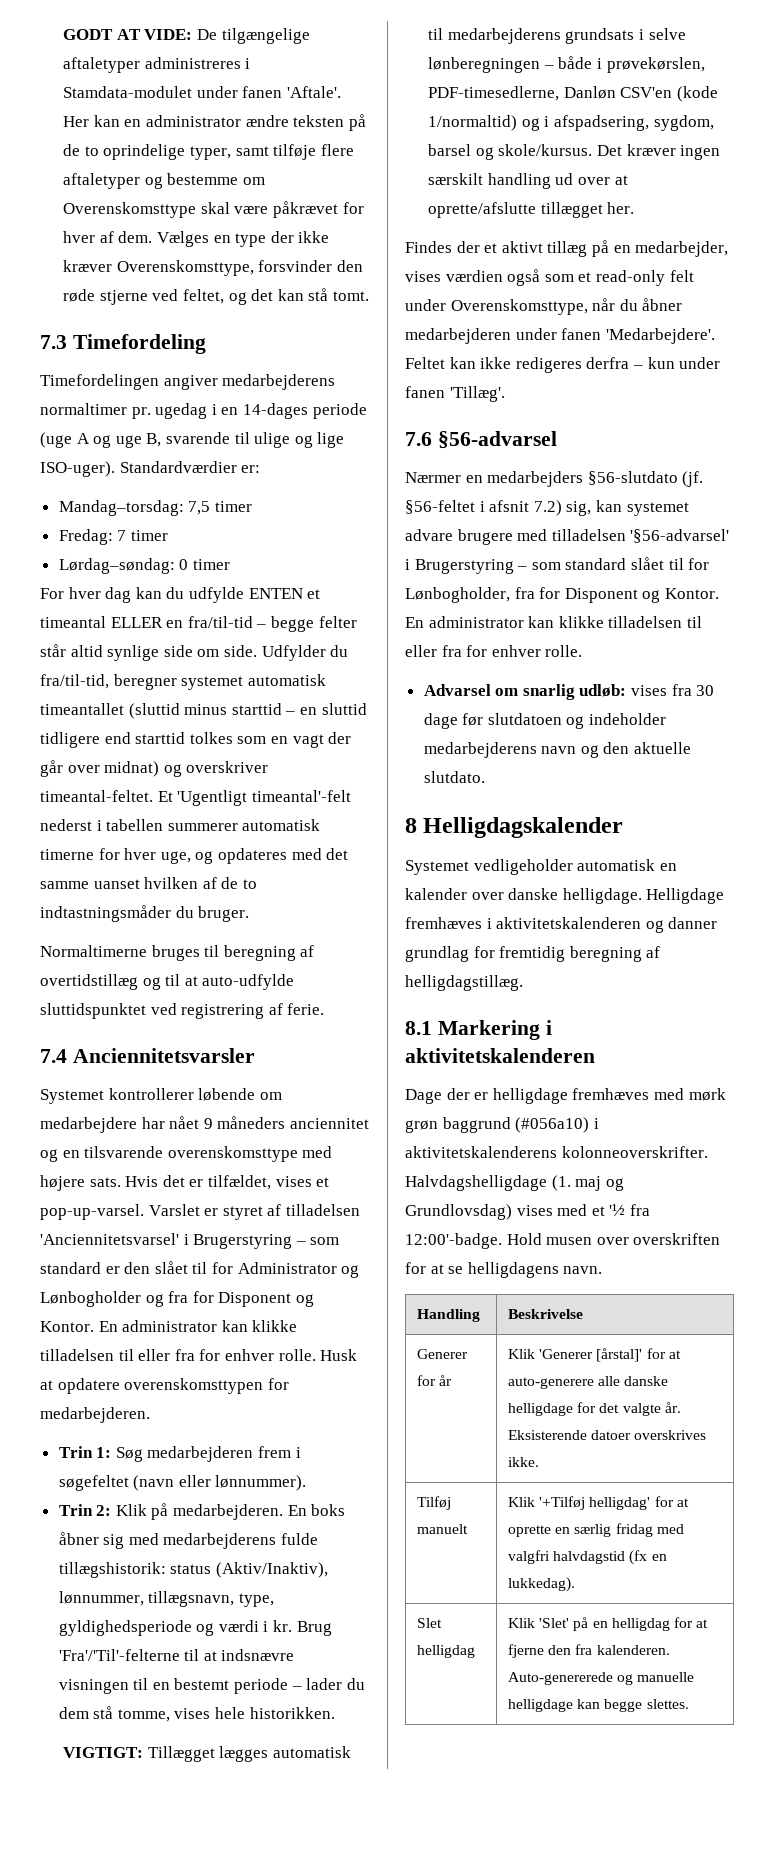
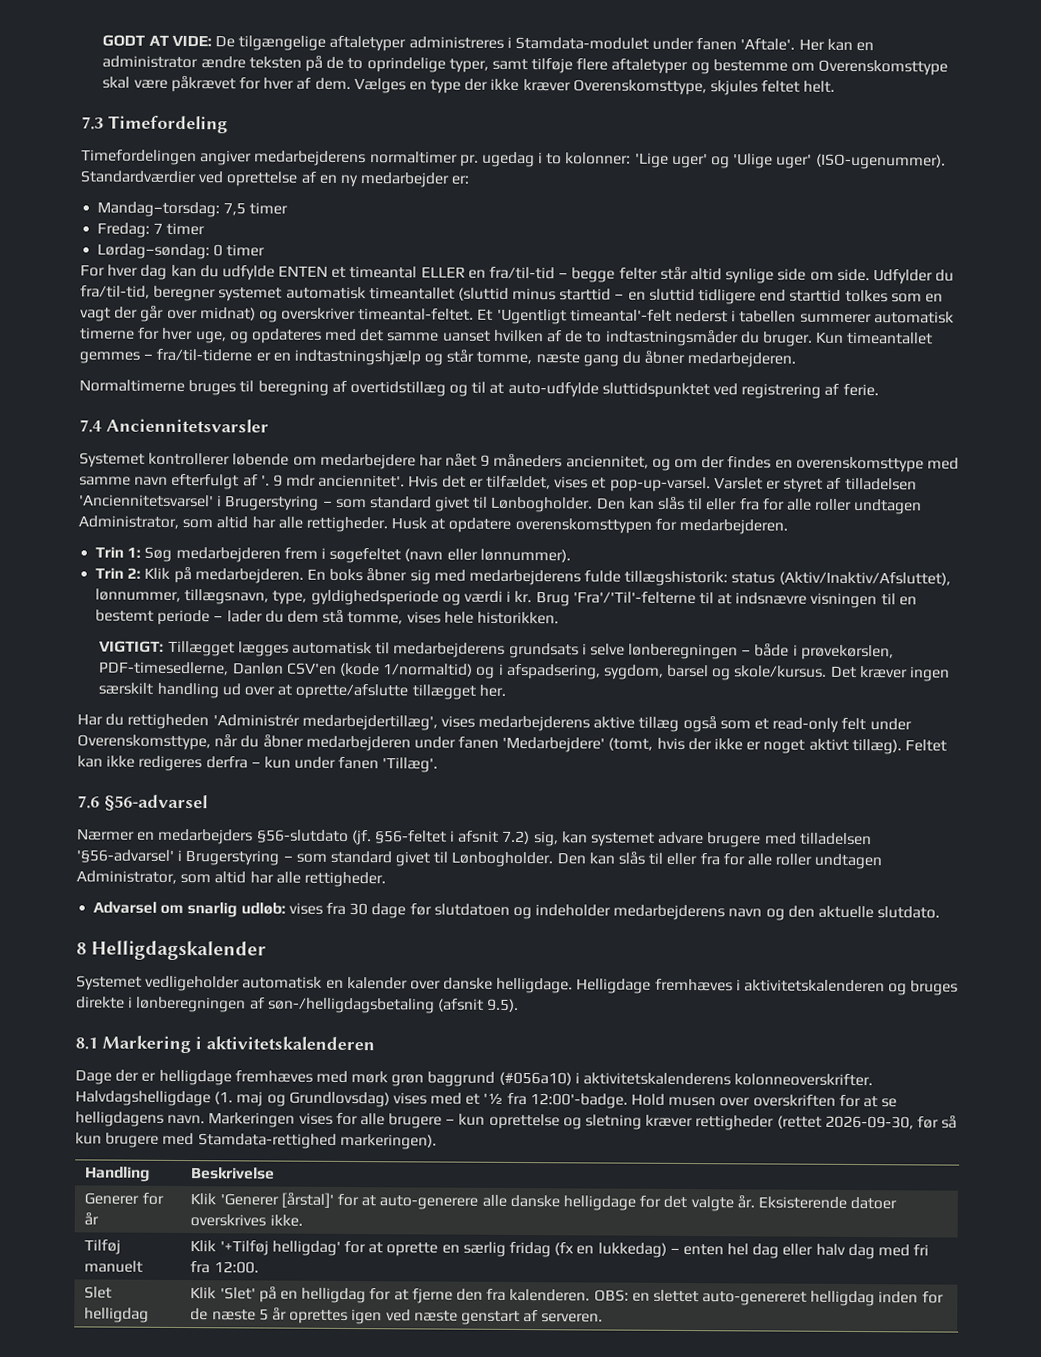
[258,260,363,272] [63,288,369,305] forsvinder den røde stjerne ved feltet, og det kan stå tomt. -> [709,80,836,96] skjules feltet helt.
[221,403,367,419] [40,432,345,448] [40,461,237,477] en 14-dages periode (uge A og uge B, svarende til ulige og lige ISO-uger). Standardværdier -> [546,152,946,170] [80,170,451,188] to kolonner: 'Lige uger' og 'Ulige uger' (ISO-ugenummer). Standardværdier ved oprettelse af en ny medarbejder
(250, 914) none -> [815,331,934,345] [79,348,797,368] Kun timeantallet gemmes – fra/til-tiderne er en indtastningshjælp og står tomme, næste gang du åbner medarbejderen.
[289,1118,369,1129] [40,1146,333,1162] [40,1175,121,1191] anciennitet og en tilsvarende overenskomsttype med højere sats. -> [565,455,959,473] [79,473,406,490] anciennitet, og om der findes en overenskomsttype med samme navn efterfulgt af '. 9 mdr anciennitet'.
[105,1261,360,1278] [40,1291,314,1307] [40,1320,298,1332] [40,1349,316,1361] er den slået til for Administrator og Lønbogholder og fra for Disponent og Kontor. En administrator kan klikke tilladelsen til eller fra for enhver rolle. -> [434,496,923,515] [78,515,388,533] givet til Lønbogholder. Den kan slås til eller fra for alle roller undtagen Administrator, som altid har alle rettigheder.
[215,1562,328,1578] (Aktiv/Inaktiv), -> [778,571,951,586] (Aktiv/Inaktiv/Afsluttet),
[405,240,729,257] [405,270,503,282] Findes der et aktivt tillæg på en medarbejder, vises værdien -> [77,713,680,732] Har du rettigheden 'Administrér medarbejdertillæg', vises medarbejderens aktive tillæg
[605,328,715,344] 'Medarbejdere'. -> [502,736,902,755] 'Medarbejdere' (tomt, hvis der ikke er noget aktivt tillæg).
[630,557,710,570] [405,587,719,603] [405,616,702,628] [405,645,583,657] slået til for Lønbogholder, fra for Disponent og Kontor. En administrator kan klikke tilladelsen til eller fra for enhver rolle. -> [395,851,883,870] [76,870,386,888] givet til Lønbogholder. Den kan slås til eller fra for alle roller undtagen Administrator, som altid har alle rettigheder.
[668,917,718,929] [405,946,661,962] [405,975,523,991] danner grundlag for fremtidig beregning af helligdagstillæg. -> [910,980,959,996] [76,996,520,1014] bruges direkte i lønberegningen af søn-/helligdagsbetaling (afsnit 9.5).
(603, 1270) none -> [208,1112,958,1131] [75,1132,437,1150] Markeringen vises for alle brugere – kun oprettelse og sletning kræver rettigheder (rettet 2026-09-30, før så kun brugere med Stamdata-rettighed markeringen).
[656,1524,684,1534] [507,1550,667,1565] [507,1577,575,1592] med valgfri halvdagstid (fx en lukkedag). -> [554,1242,930,1260] [190,1261,259,1274] (fx en lukkedag) – enten hel dag eller halv dag med fri fra 12:00.
[507,1672,695,1685] [507,1699,689,1712] Auto-genererede og manuelle helligdage kan begge slettes. -> [593,1289,944,1307] [190,1307,604,1326] OBS: en slettet auto-genereret helligdag inden for de næste 5 år oprettes igen ved næste genstart af serveren.

